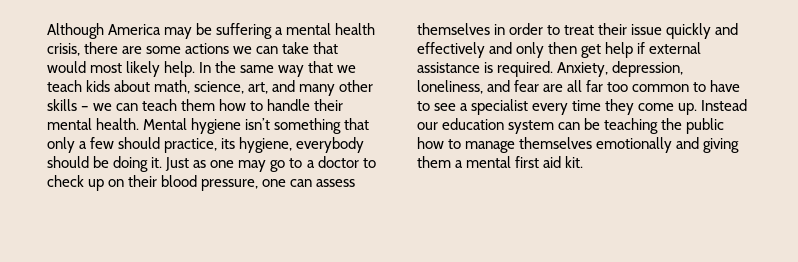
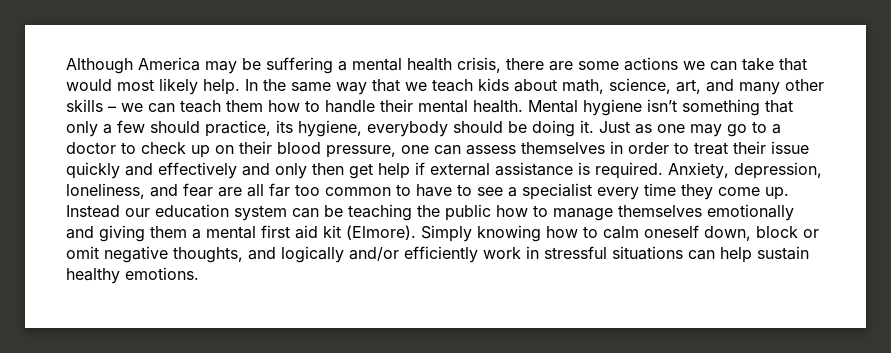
[565,156,584,168] kit. -> [323,225,819,242] [66,246,809,263] [66,267,199,284] kit (Elmore). Simply knowing how to calm oneself down, block or omit negative thoughts, and logically and/or efficiently work in stressful situations can help sustain healthy emotions.

